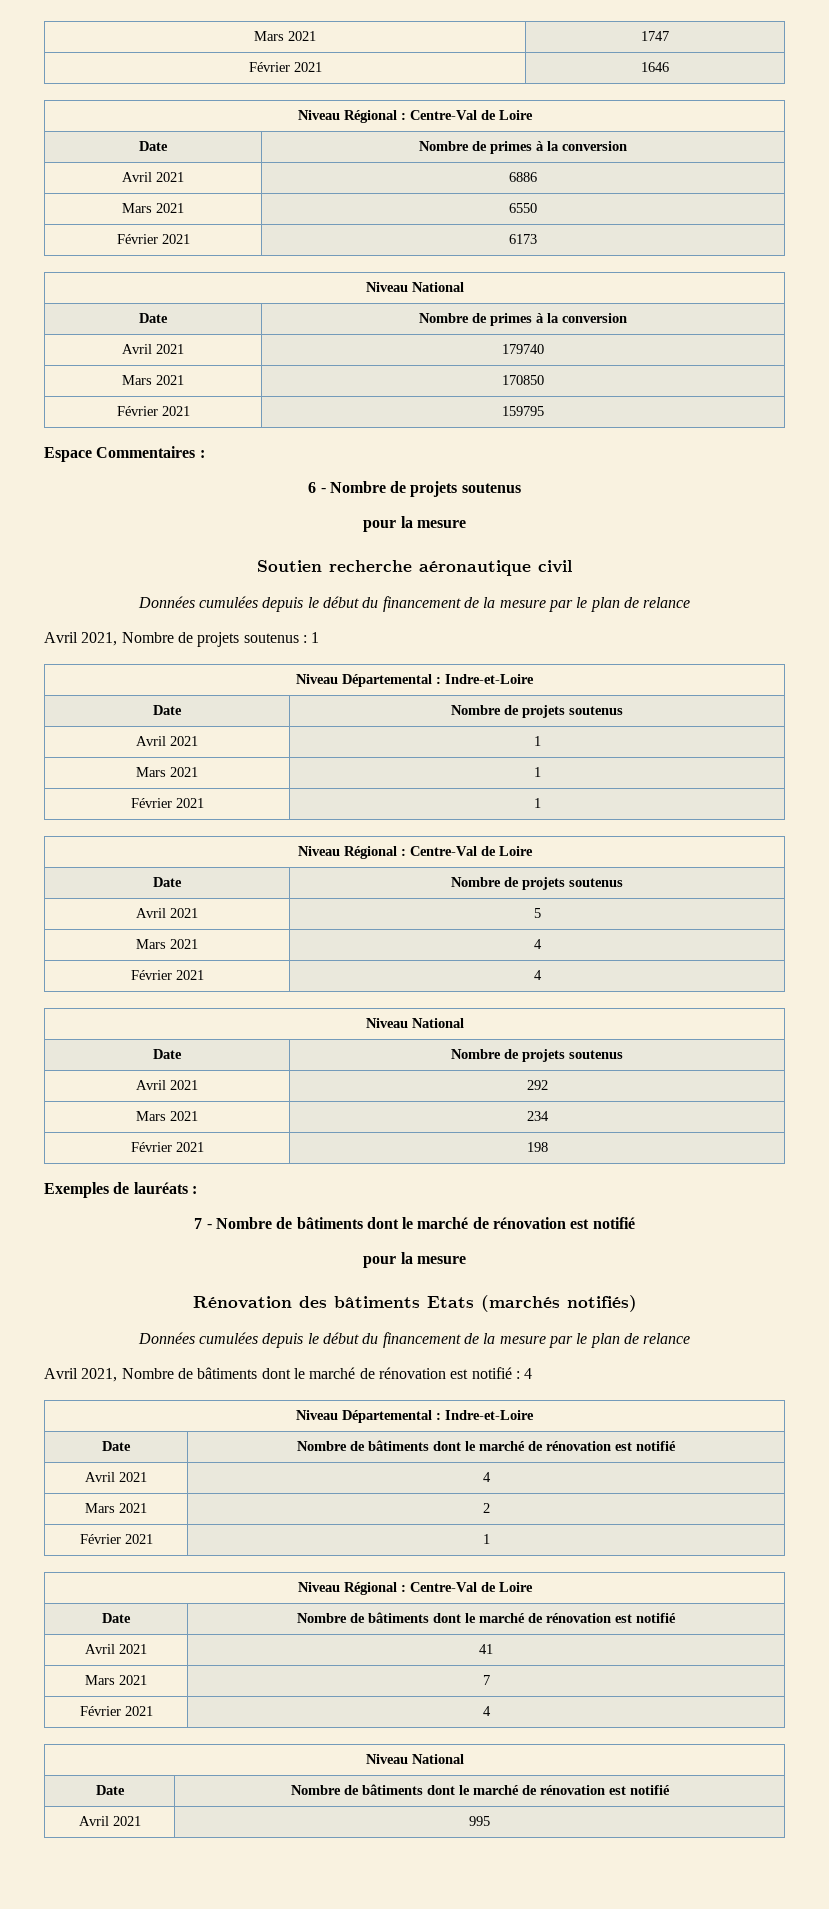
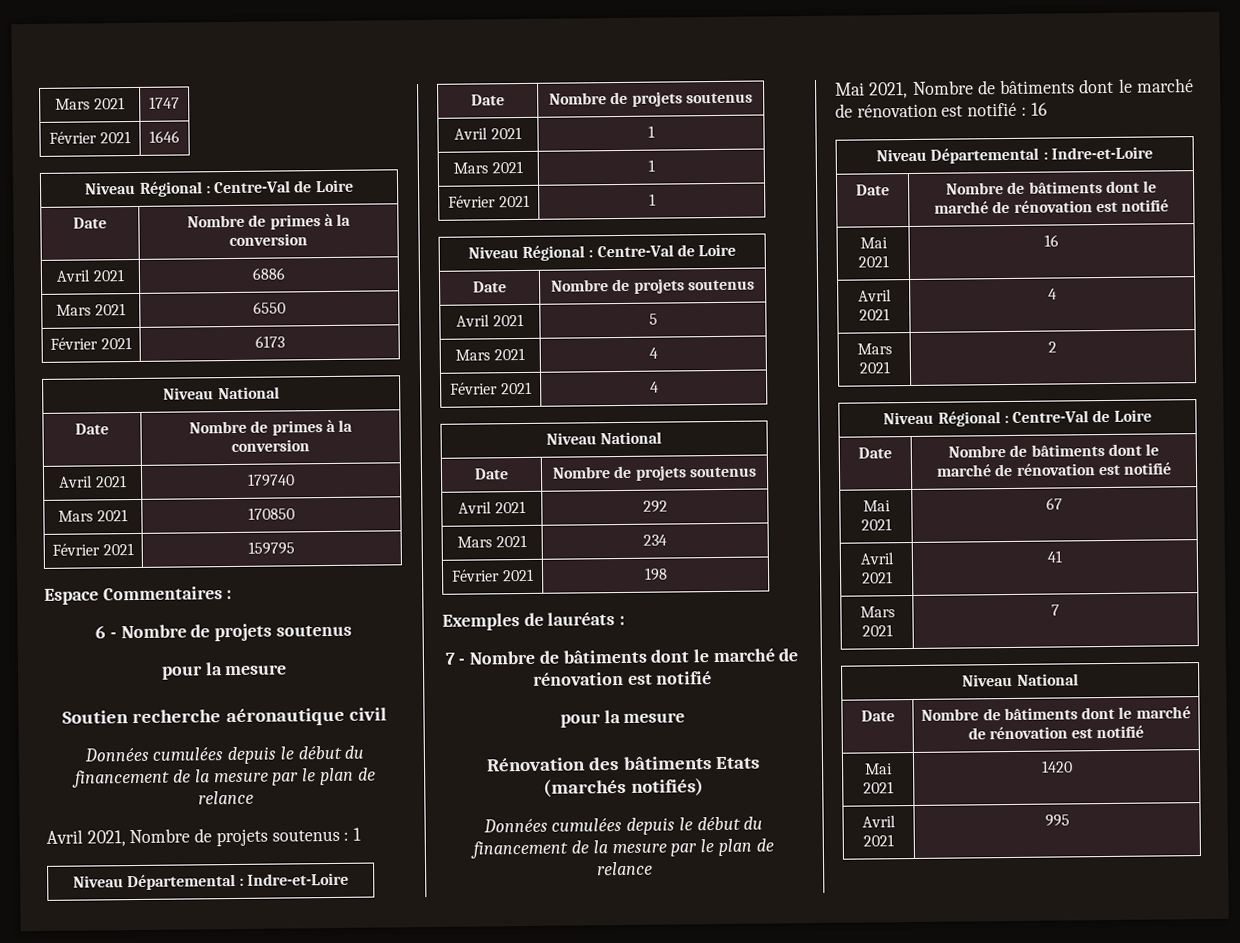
[44,1368,78,1379] Avril -> [835,82,865,96] Mai
[524,1368,533,1379] 4 -> [1030,102,1048,116] 16
(676, 1446) none -> [859,237,888,249] [857,255,889,268] [1044,234,1059,247] // Mai 2021 | 16
[79,1534,153,1544] [482,1534,490,1544] // Février 2021 | 1 -> (1057, 347) none
(676, 1618) none -> [862,500,891,512] [860,518,892,531] [1046,497,1063,510] // Mai 2021 | 67
[79,1706,153,1716] [482,1706,491,1716] // Février 2021 | 4 -> (1060, 610) none
(670, 1790) none -> [865,763,893,775] [863,781,894,794] [1041,760,1073,773] // Mai 2021 | 1420

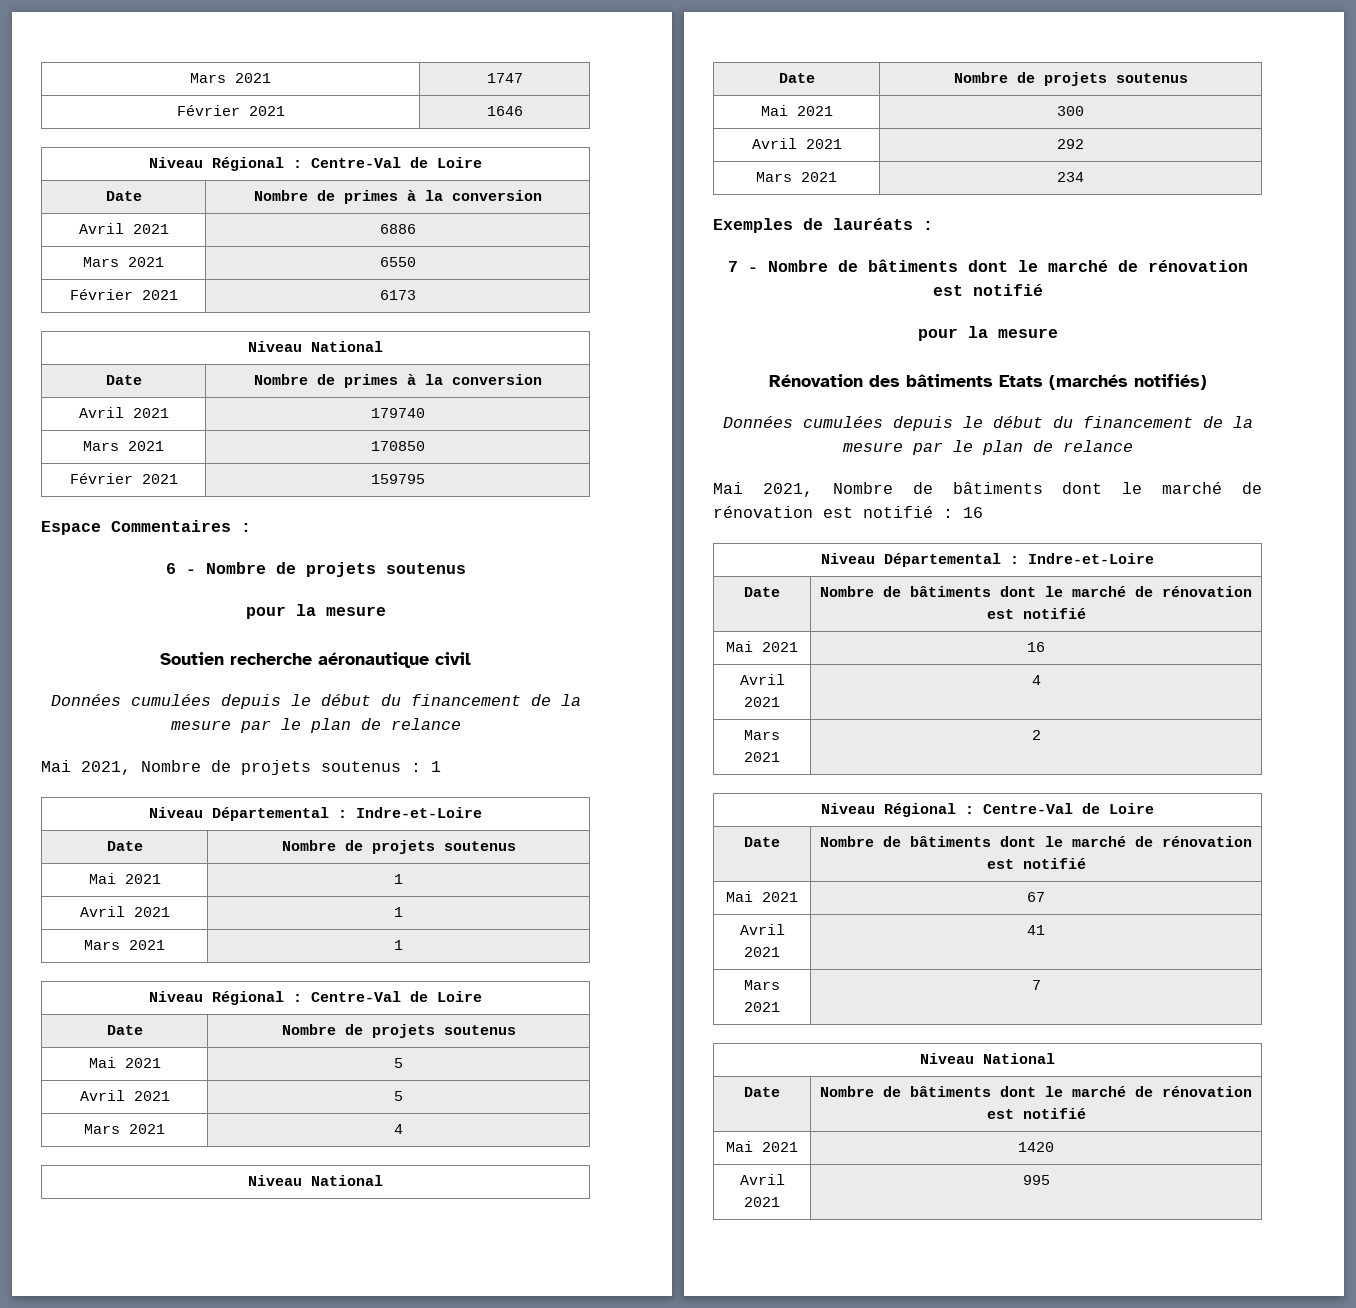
[46,829,83,844] Avril -> [41,760,71,772] Mai
(753, 98) none -> [88,873,161,884] [394,874,403,884] // Mai 2021 | 1
[448,194,530,208] [648,193,656,206] // Février 2021 | 1 -> (403, 945) none
(755, 285) none -> [88,1057,161,1068] [394,1058,403,1068] // Mai 2021 | 5
[450,381,532,395] [649,381,659,393] // Février 2021 | 4 -> (403, 1129) none
(757, 472) none -> [760,105,833,116] [1057,106,1084,116] // Mai 2021 | 300
[452,568,534,582] [643,567,668,581] // Février 2021 | 198 -> (1084, 177) none

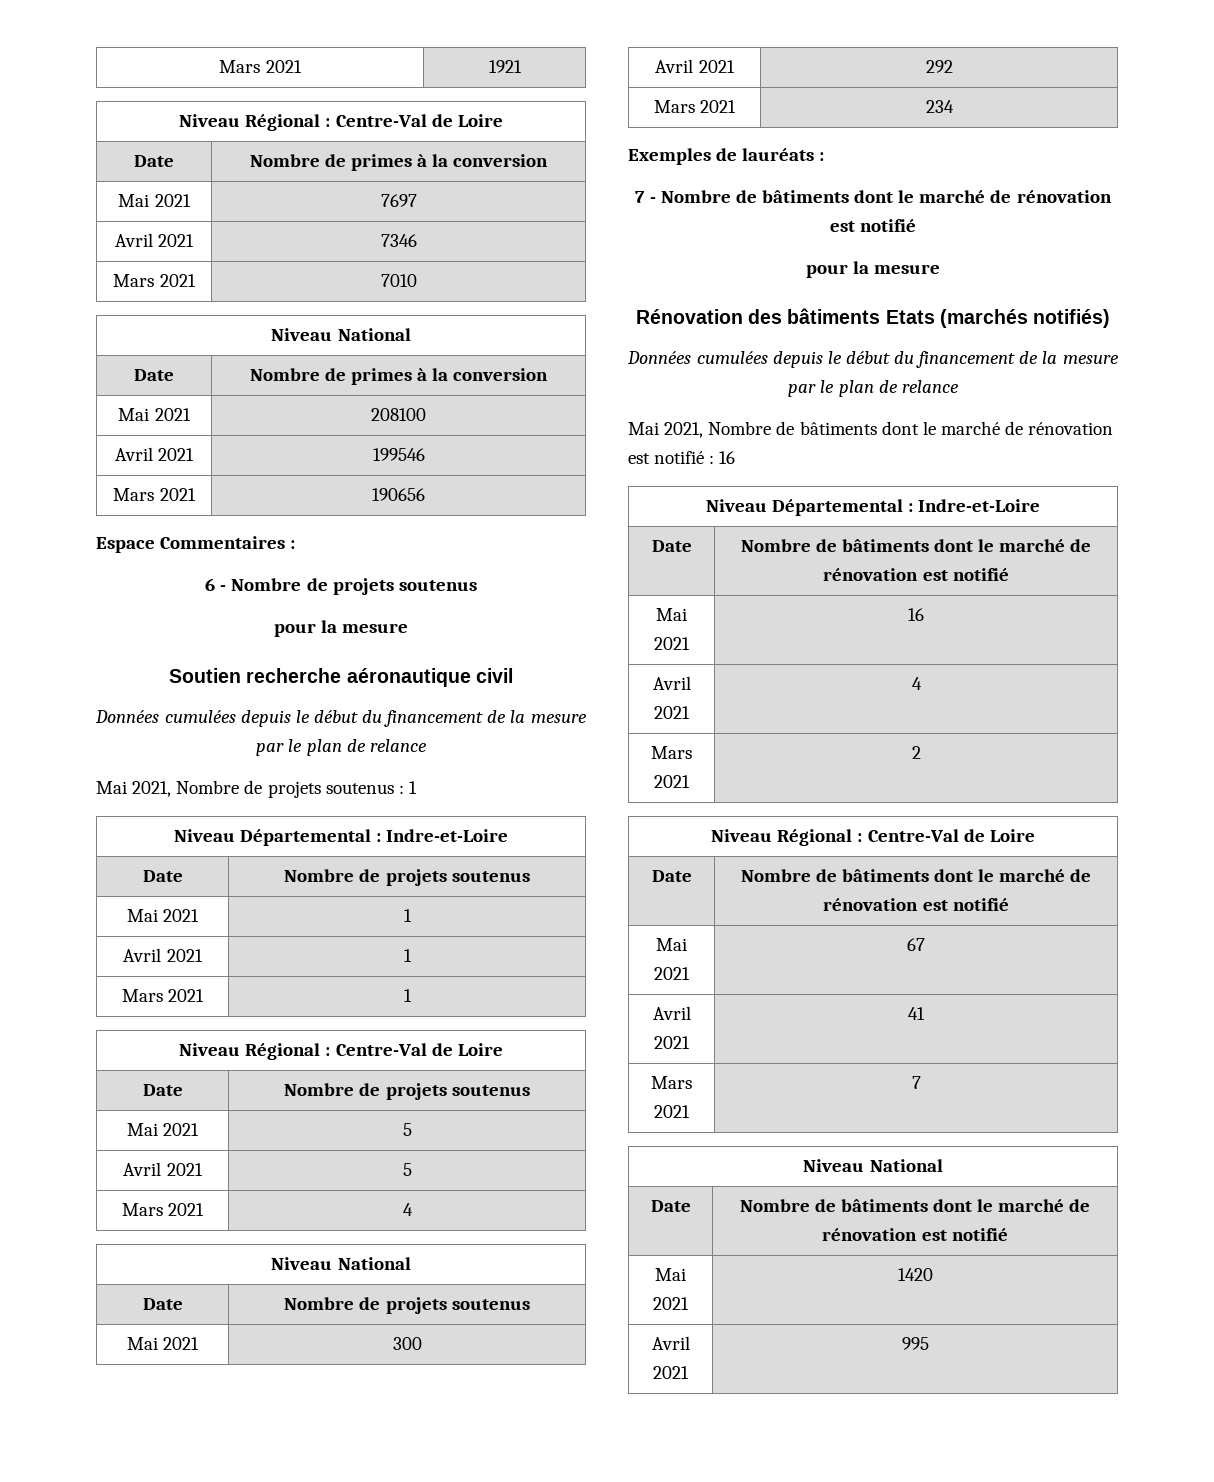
[190,73,271,83] [486,73,523,83] [176,105,285,116] [486,106,523,116] Mars 2021 | 1747 // Février 2021 | 1646 -> [219,60,302,73] [488,60,522,73] Mars 2021 | 1921
[78,223,169,234] [379,224,416,234] [83,257,164,267] [379,257,416,267] [69,289,178,300] [379,290,416,300] // Avril 2021 | 6886 // Mars 2021 | 6550 // Février 2021 | 6173 -> [118,194,191,207] [380,194,417,207] [114,233,195,247] [380,234,417,247] [113,274,196,287] [380,274,417,287] // Mai 2021 | 7697 // Avril 2021 | 7346 // Mars 2021 | 7010
[78,407,169,418] [370,408,425,418] [83,441,164,451] [370,441,425,451] [69,473,178,484] [370,474,425,484] // Avril 2021 | 179740 // Mars 2021 | 170850 // Février 2021 | 159795 -> [118,408,191,421] [371,408,426,421] [114,447,195,461] [372,448,425,461] [113,488,196,501] [372,488,425,501] // Mai 2021 | 208100 // Avril 2021 | 199546 // Mars 2021 | 190656

